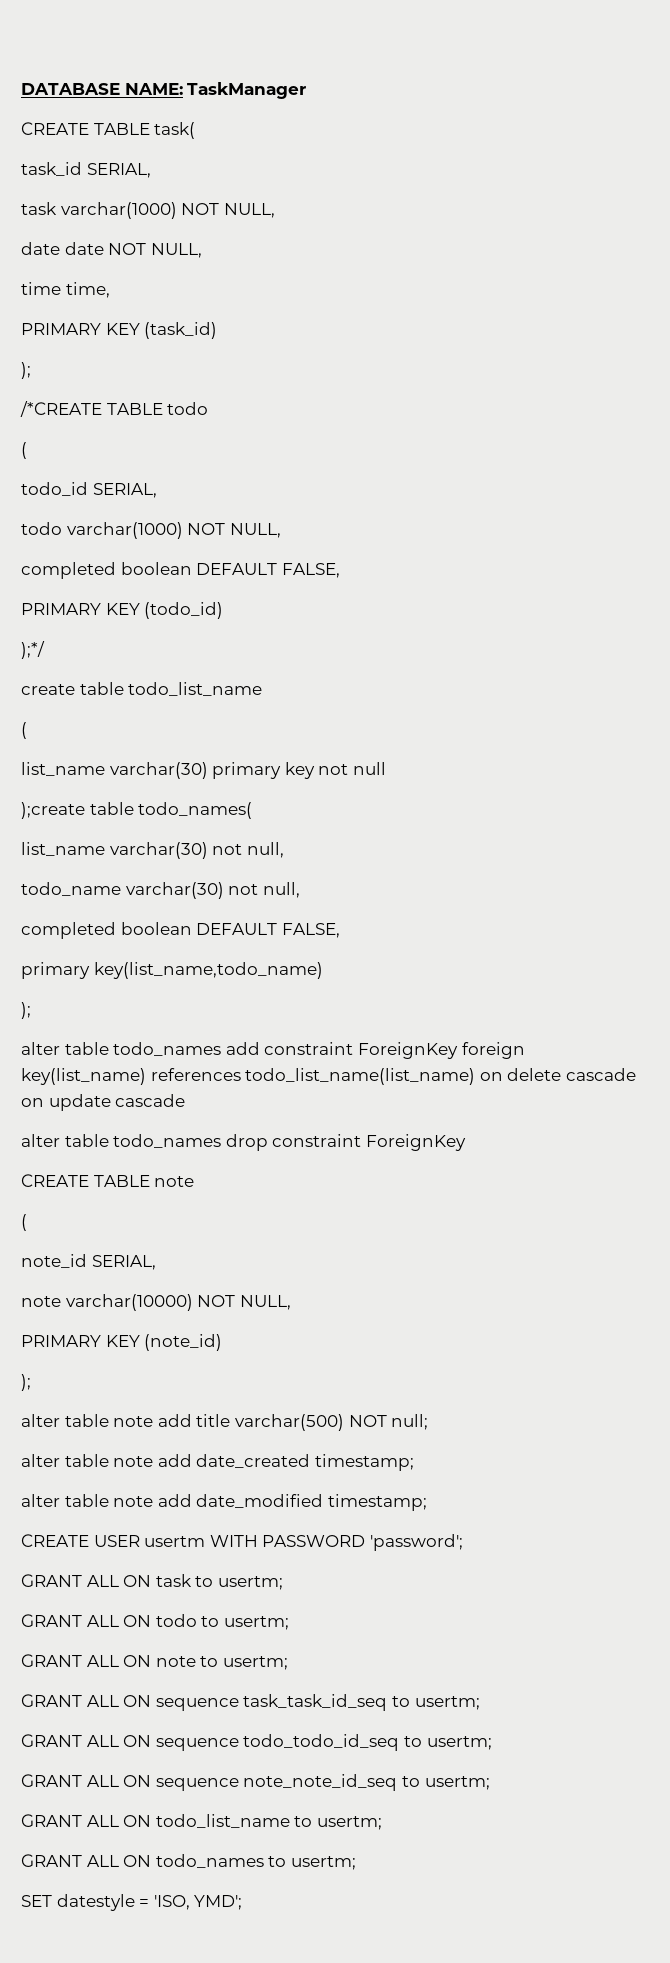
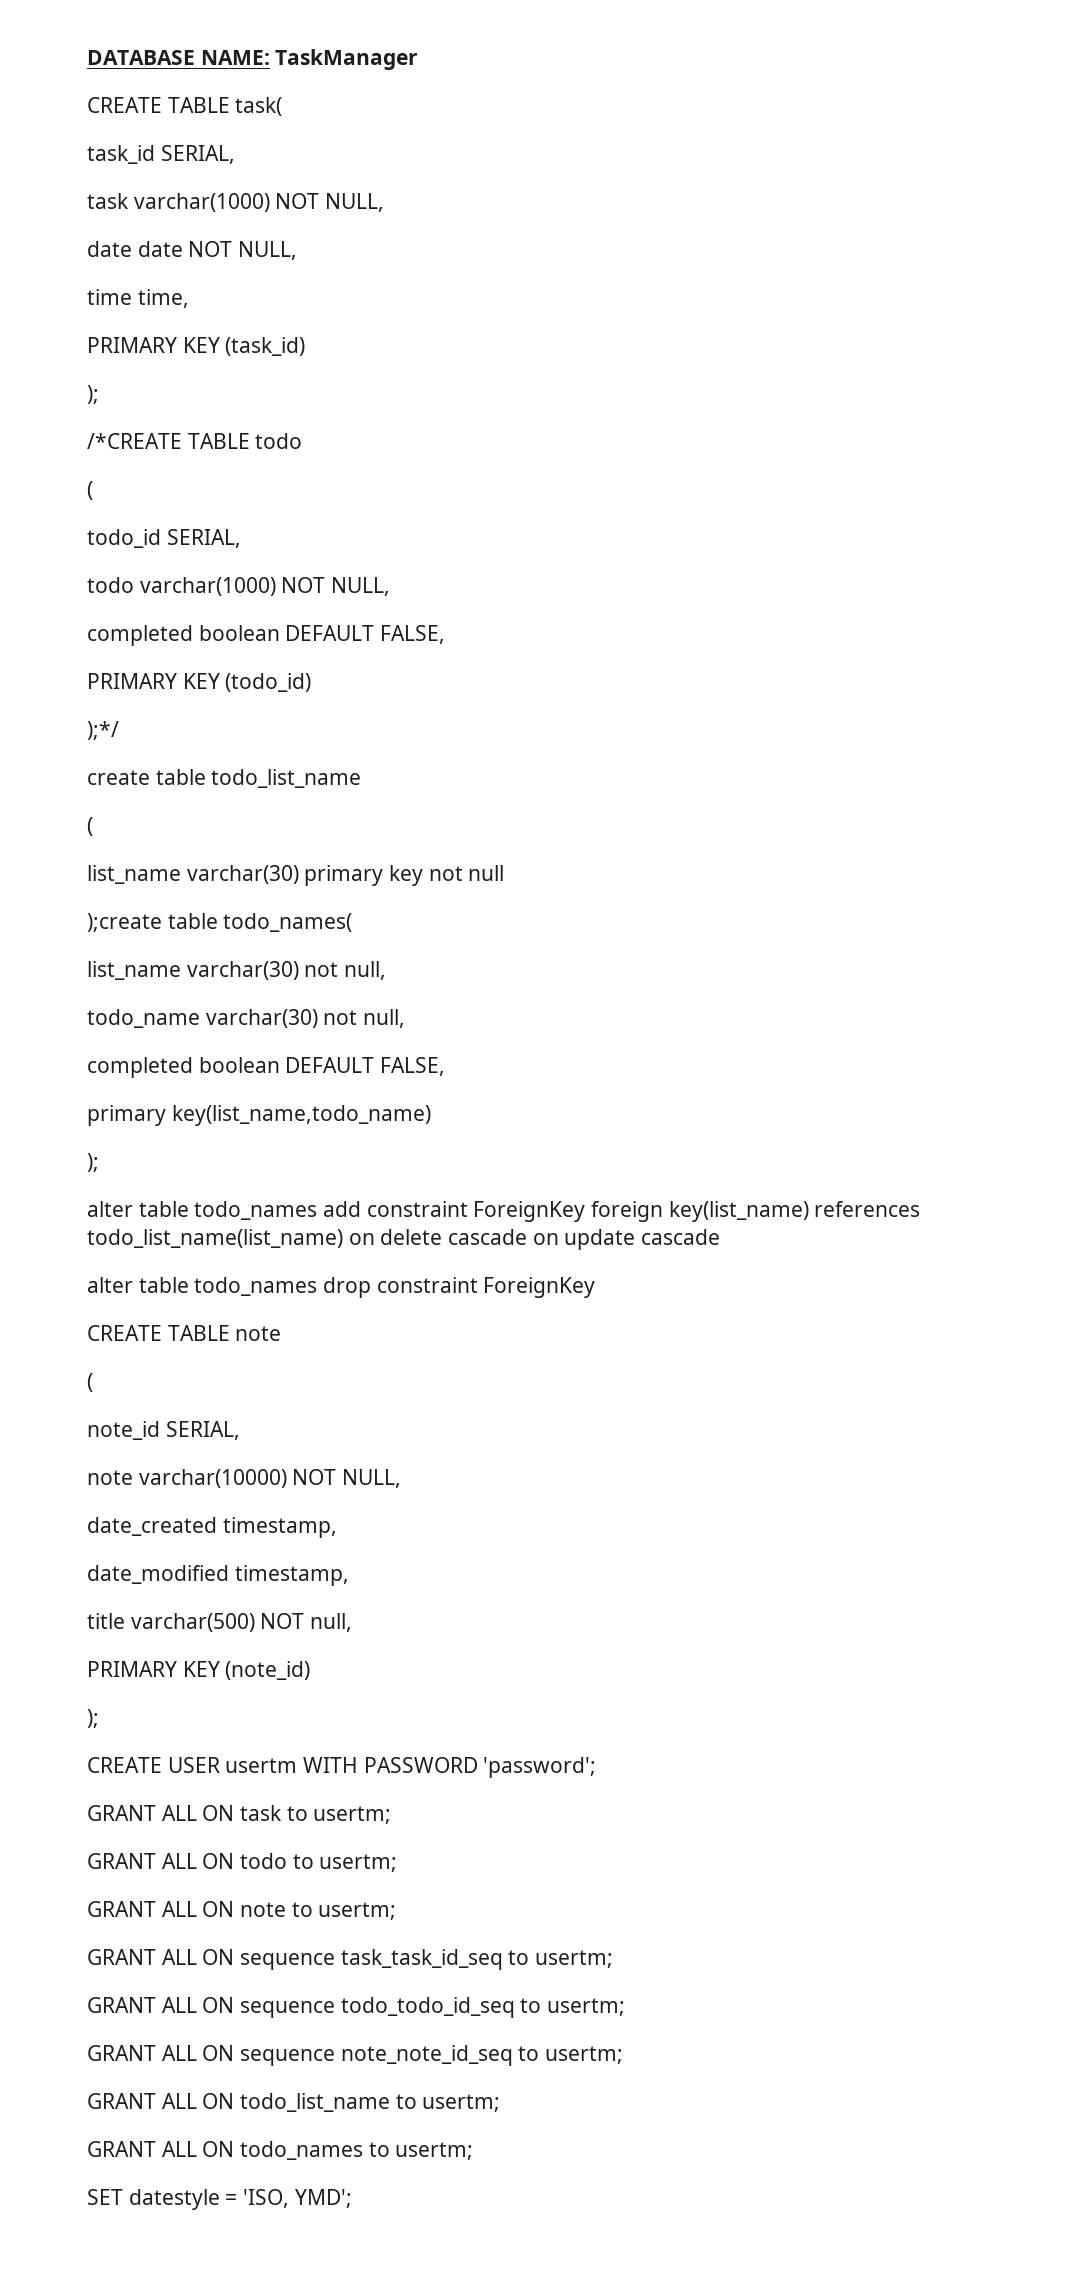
[21,1334,223,1351] [21,1374,31,1391] [21,1414,429,1431] [21,1454,414,1471] [21,1494,427,1511] PRIMARY KEY (note_id) // ); // alter table note add title varchar(500) NOT null; // alter table note add date_created timestamp; // alter table note add date_modified timestamp; -> [87,1517,337,1538] [87,1565,349,1586] [87,1613,353,1632] [87,1661,311,1680] [87,1709,99,1728] date_created timestamp, // date_modified timestamp, // title varchar(500) NOT null, // PRIMARY KEY (note_id) // );

